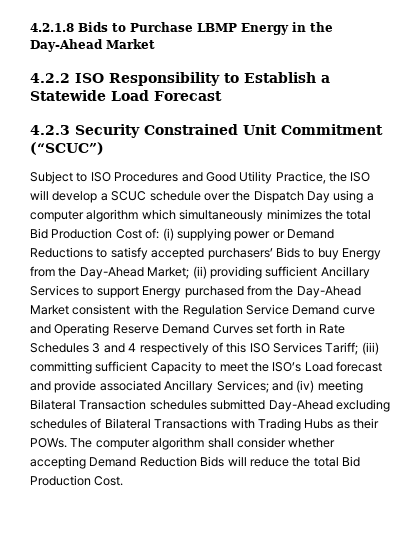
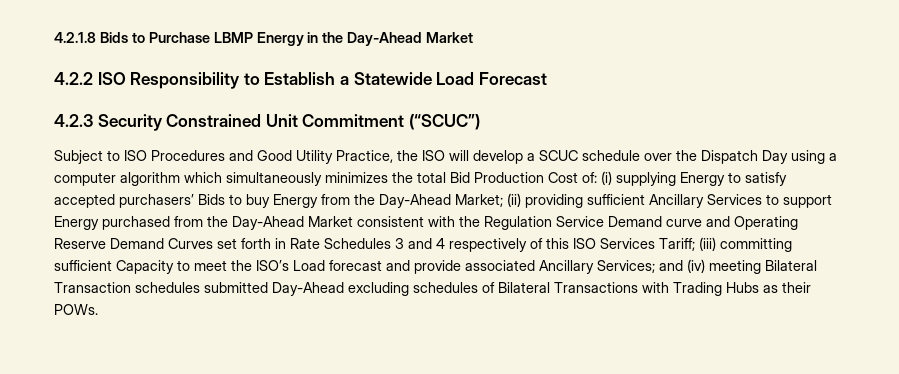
[234,229,334,241] [30,247,93,258] power or Demand Reductions -> [680,172,725,186] Energy
[70,437,336,450] [30,456,360,469] [30,475,124,486] The computer algorithm shall consider whether accepting Demand Reduction Bids will reduce the total Bid Production Cost. -> (98, 309) none

